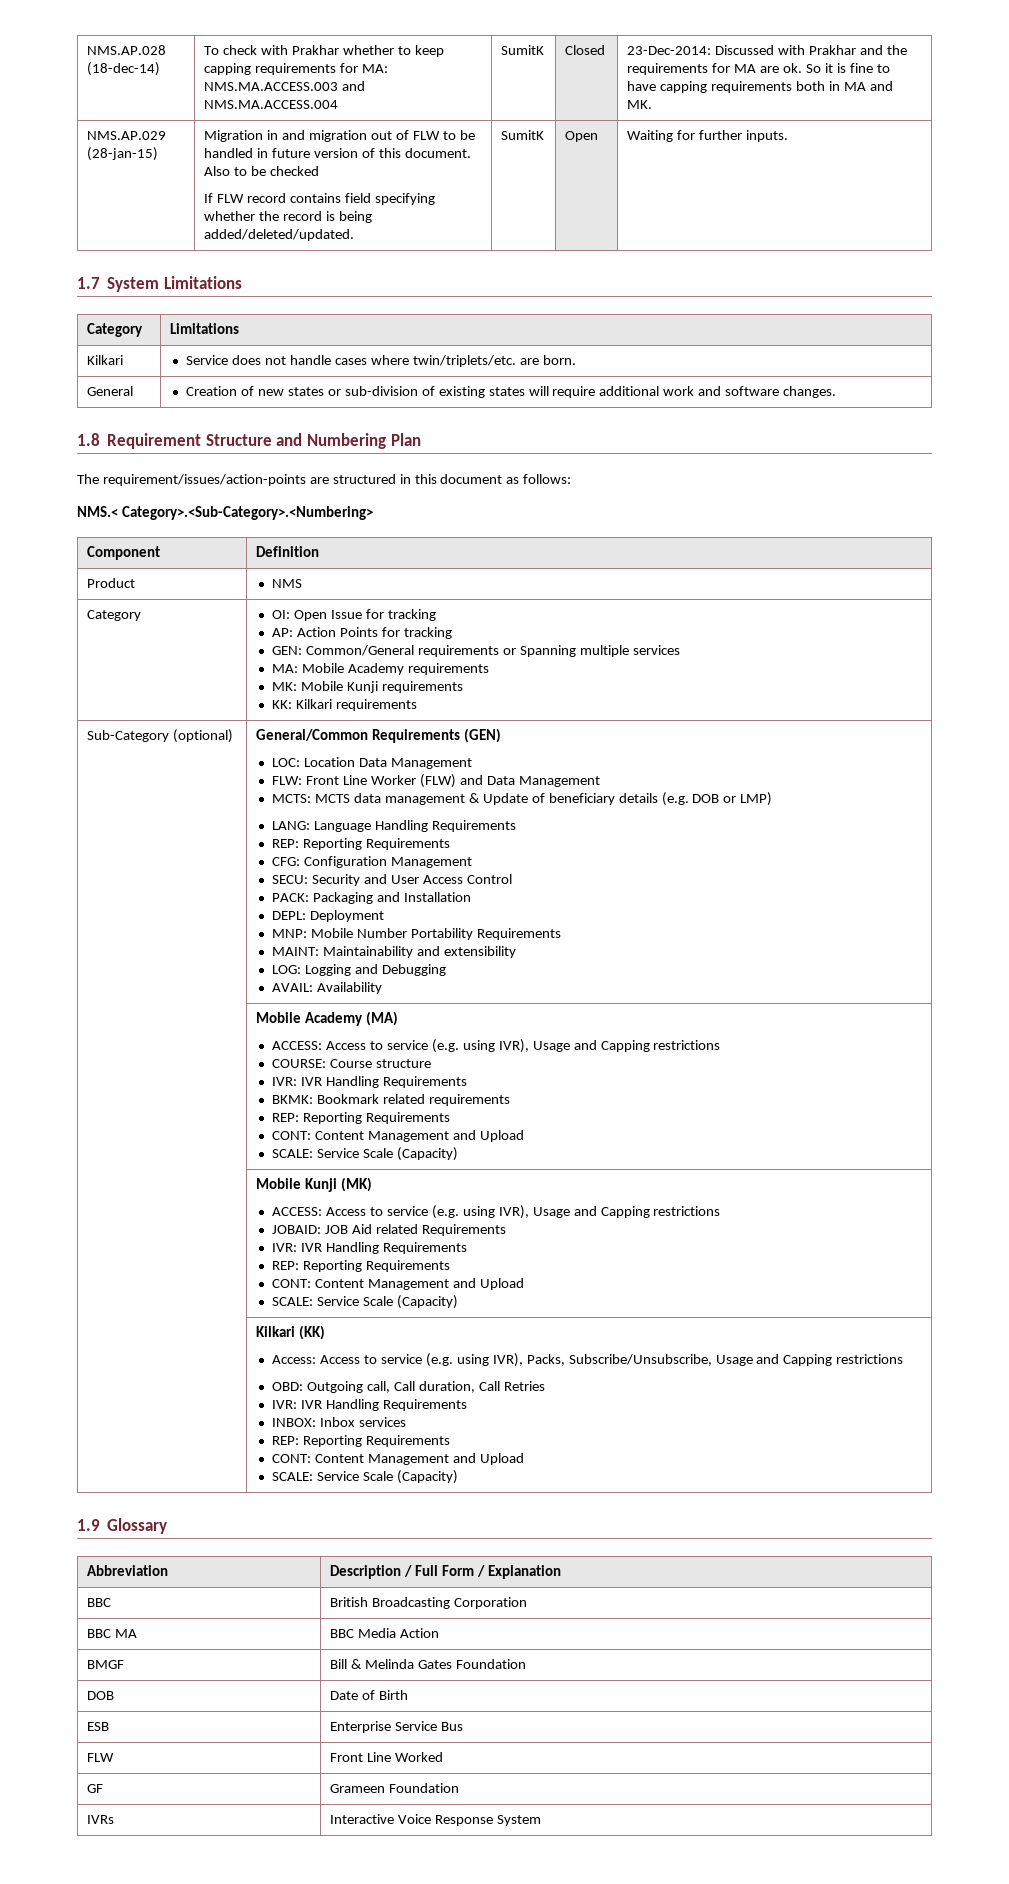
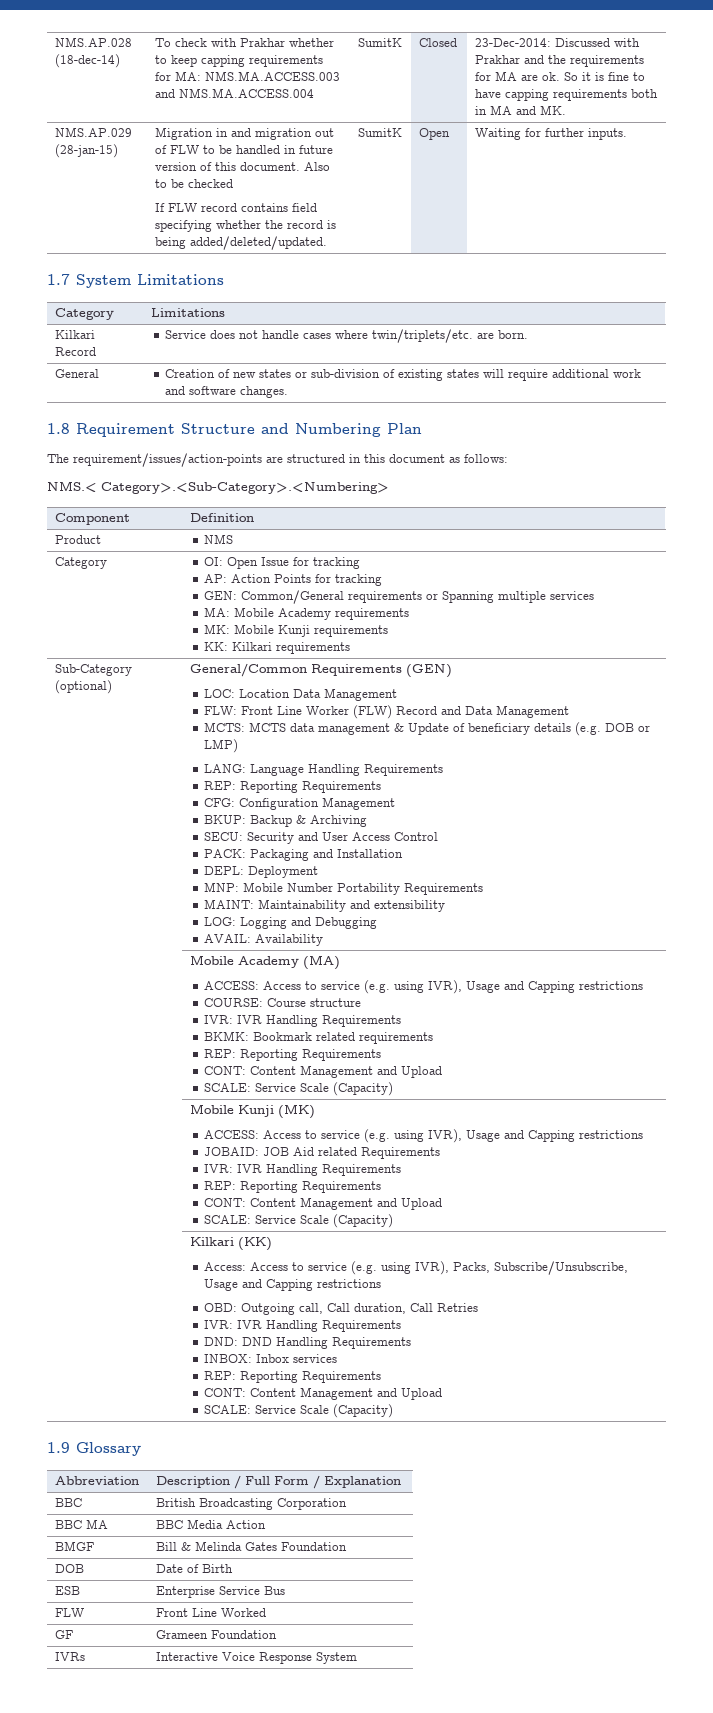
(124, 360) none -> [55,347,97,356] Record
(456, 781) none -> [395,706,437,715] Record
(473, 862) none -> [203,815,367,827] // BKUP: Backup & Archiving
(468, 1405) none -> [203,1337,411,1349] // DND: DND Handling Requirements

